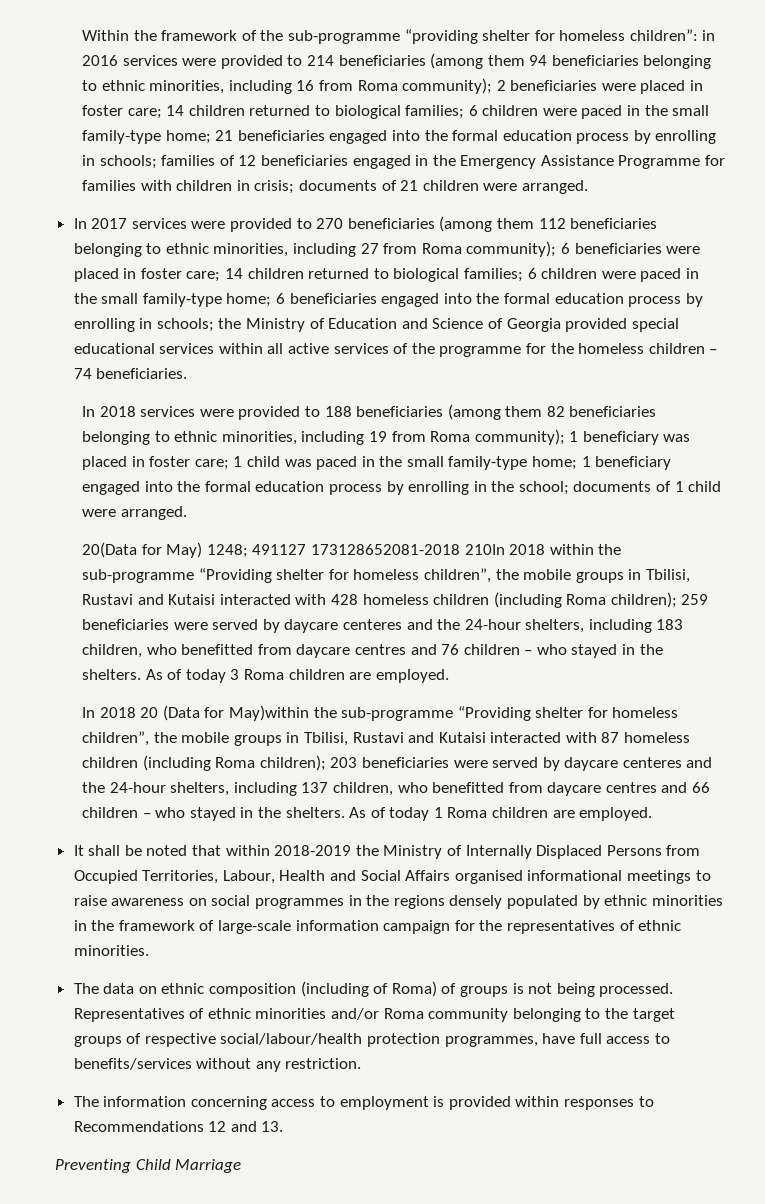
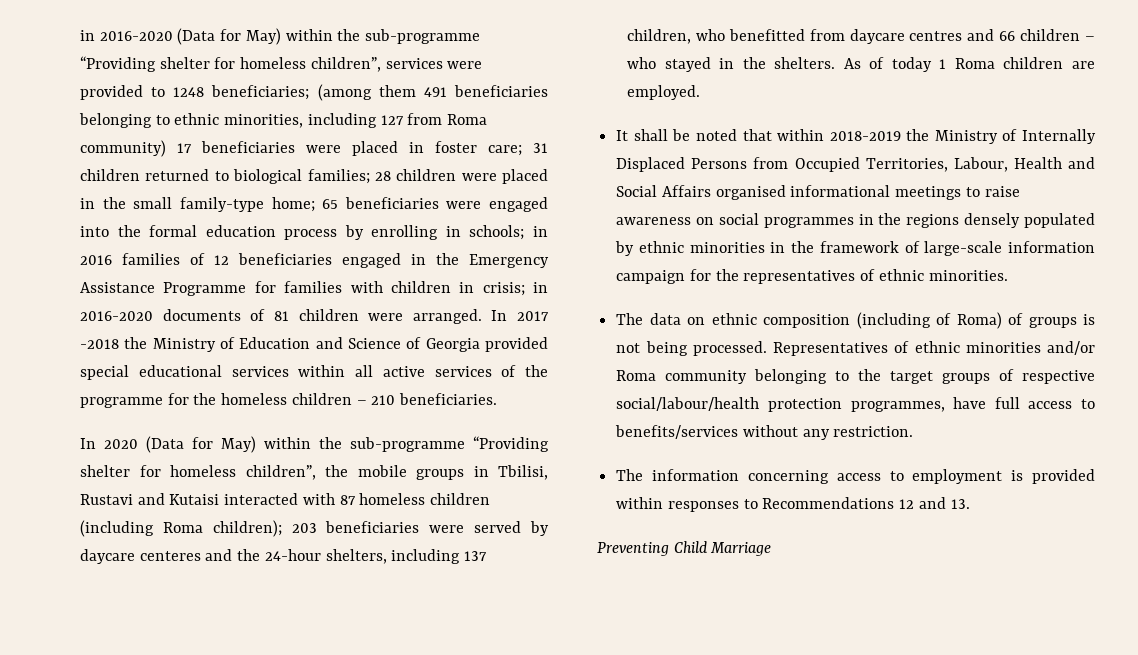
[81,29,716,44] [81,53,712,69] [81,78,704,94] [81,105,710,119] [81,130,325,144] Within the framework of the sub-programme “providing shelter for homeless children”: in 2016 services were provided to 214 beneficiaries (among them 94 beneficiaries belonging to ethnic minorities, including 16 from Roma community); 2 beneficiaries were placed in foster care; 14 children returned to biological families; 6 children were paced in the small family-type home; 21 beneficiaries -> [79,28,481,45] [79,56,483,72] [79,84,548,101] [78,113,488,128] [79,140,548,157] [79,169,548,184] [79,197,482,212] in 2016-2020 (Data for May) within the sub-programme “Providing shelter for homeless children”, services were provided to 1248 beneficiaries; (among them 491 beneficiaries belonging to ethnic minorities, including 127 from Roma community) 17 beneficiaries were placed in foster care; 31 children returned to biological families; 28 children were placed in the small family-type home; 65 beneficiaries were
(157, 162) none -> [533,226,549,237] [79,255,112,265] in 2016
[298,180,419,191] documents of 21 -> [533,282,548,293] [79,309,289,321] in 2016-2020 documents of 81
(588, 187) // -> (482, 316) none
[131,216,658,232] [73,241,701,257] [73,268,699,282] [73,293,703,307] [73,318,214,332] services were provided to 270 beneficiaries (among them 112 beneficiaries belonging to ethnic minorities, including 27 from Roma community); 6 beneficiaries were placed in foster care; 14 children returned to biological families; 6 children were paced in the small family-type home; 6 beneficiaries engaged into the formal education process by enrolling in schools; -> [79,339,119,349] -2018
[73,368,92,379] 74 -> [371,395,396,405] 210
[99,404,657,420] [81,429,691,445] [81,456,672,470] [81,481,722,495] [81,506,187,520] [81,542,546,558] 2018 services were provided to 188 beneficiaries (among them 82 beneficiaries belonging to ethnic minorities, including 19 from Roma community); 1 beneficiary was placed in foster care; 1 child was paced in the small family-type home; 1 beneficiary engaged into the formal education process by enrolling in the school; documents of 1 child were arranged. // 20(Data for May) 1248; 491127 173128652081-2018 210In 2018 -> [103,436,256,453] 2020 (Data for May)
[330,592,709,608] [81,619,684,633] [81,644,663,658] [81,669,449,683] [81,705,679,721] [81,731,597,746] 428 homeless children (including Roma children); 259 beneficiaries were served by daycare centeres and the 24-hour shelters, including 183 children, who benefitted from daycare centres and 76 children – who stayed in the shelters. As of today 3 Roma children are employed. // In 2018 20 (Data for May)within the sub-programme “Providing shelter for homeless children”, the mobile groups in Tbilisi, Rustavi and Kutaisi interacted with -> (335, 499) none

